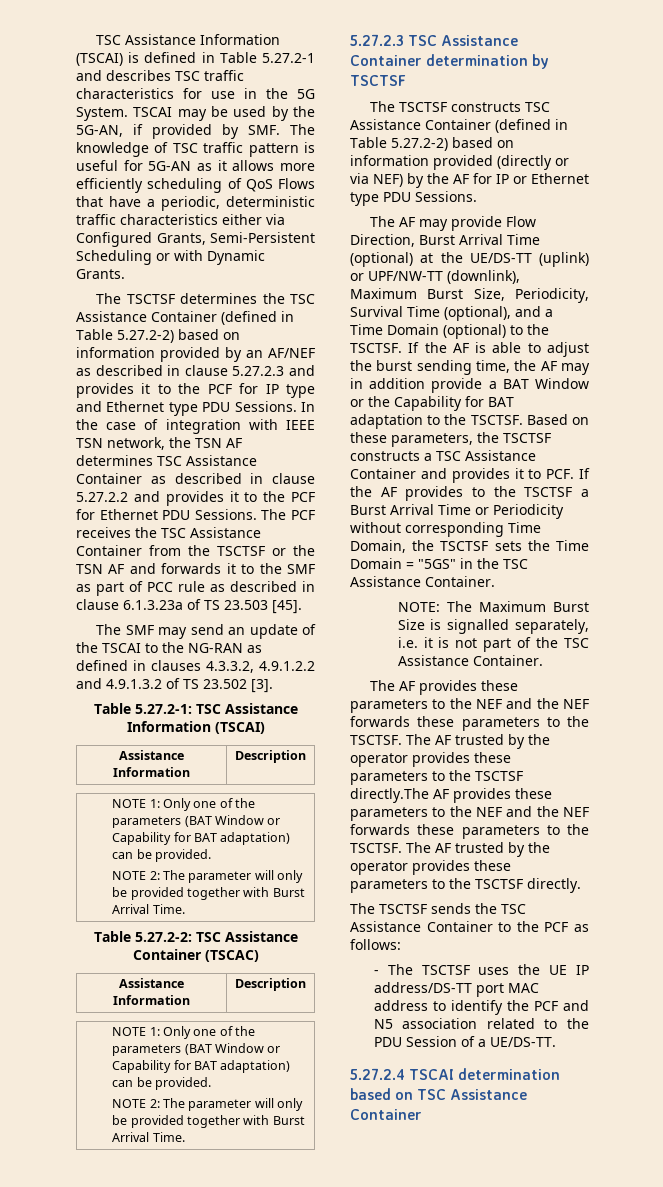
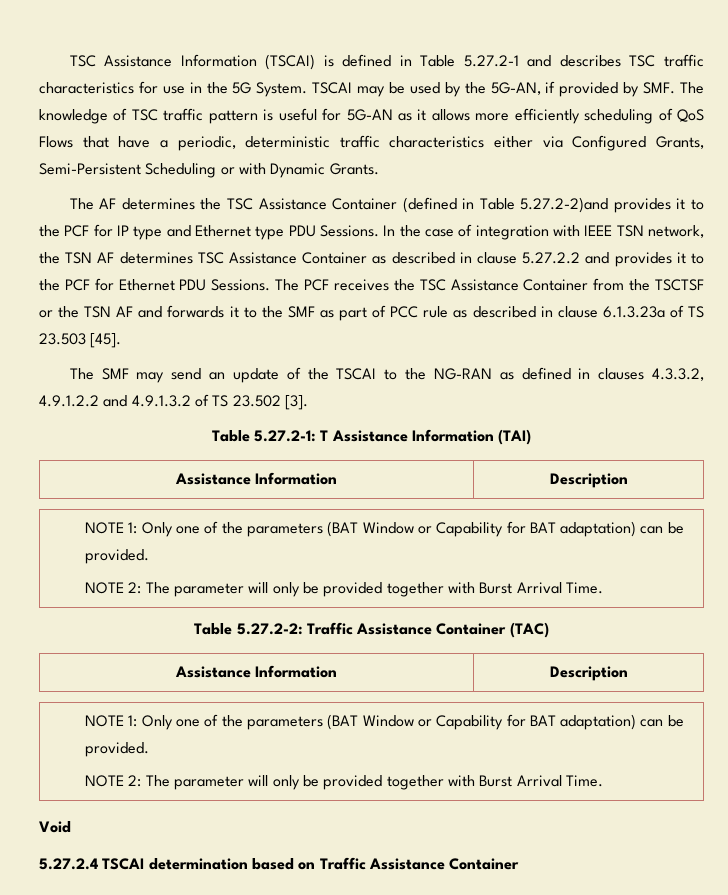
[126,294,175,304] TSCTSF -> [99,198,117,209] AF
[117,329,240,343] [76,347,315,362] [76,365,315,376] 5.27.2-2) based on information provided by an AF/NEF as described in clause 5.27.2.3 and -> [520,197,609,213] 5.27.2-2)and
[195,703,298,714] [126,721,265,734] TSC Assistance Information (TSCAI) -> [320,429,532,445] T Assistance Information (TAI)
[195,931,298,942] [132,949,259,962] TSC Assistance Container (TSCAC) -> [306,622,549,638] Traffic Assistance Container (TAC)
[350,34,519,46] [350,54,550,69] [350,75,406,86] [370,101,551,112] [350,119,568,133] [350,137,514,151] [350,155,569,170] [350,173,589,188] [350,191,477,206] [370,216,537,231] [350,234,540,247] [350,252,589,267] [350,270,520,284] [350,288,589,303] [350,306,553,321] [350,324,549,339] [350,342,589,357] [350,360,590,375] [350,378,589,393] [350,396,514,411] [350,414,589,429] [350,432,551,447] [350,450,536,461] [350,468,590,483] [350,486,589,501] [350,504,564,519] [350,522,541,537] [350,540,589,553] [350,558,528,569] [350,576,495,587] [397,601,589,612] [397,619,589,634] [397,637,589,652] [397,655,543,666] [370,680,519,695] [350,698,589,713] [350,716,589,731] [350,734,550,749] [350,752,511,767] [350,770,523,785] [350,788,552,803] [350,806,589,821] [350,824,589,839] [350,842,550,857] [350,860,511,875] [350,878,581,893] [350,903,526,914] [350,921,589,932] [350,939,401,950] [373,964,589,975] [373,982,539,997] [373,1000,589,1015] [373,1018,589,1029] [373,1036,556,1047] 5.27.2.3 TSC Assistance Container determination by TSCTSF // The TSCTSF constructs TSC Assistance Container (defined in Table 5.27.2-2) based on information provided (directly or via NEF) by the AF for IP or Ethernet type PDU Sessions. // The AF may provide Flow Direction, Burst Arrival Time (optional) at the UE/DS-TT (uplink) or UPF/NW-TT (downlink), Maximum Burst Size, Periodicity, Survival Time (optional), and a Time Domain (optional) to the TSCTSF. If the AF is able to adjust the burst sending time, the AF may in addition provide a BAT Window or the Capability for BAT adaptation to the TSCTSF. Based on these parameters, the TSCTSF constructs a TSC Assistance Container and provides it to PCF. If the AF provides to the TSCTSF a Burst Arrival Time or Periodicity without corresponding Time Domain, the TSCTSF sets the Time Domain = "5GS" in the TSC Assistance Container. // NOTE: The Maximum Burst Size is signalled separately, i.e. it is not part of the TSC Assistance Container. // The AF provides these parameters to the NEF and the NEF forwards these parameters to the TSCTSF. The AF trusted by the operator provides these parameters to the TSCTSF directly.The AF provides these parameters to the NEF and the NEF forwards these parameters to the TSCTSF. The AF trusted by the operator provides these parameters to the TSCTSF directly. // The TSCTSF sends the TSC Assistance Container to the PCF as follows: // - The TSCTSF uses the UE IP address/DS-TT port MAC address to identify the PCF and N5 association related to the PDU Session of a UE/DS-TT. -> [39,821,71,833] Void
[417,1089,447,1100] TSC -> [319,857,366,870] Traffic

